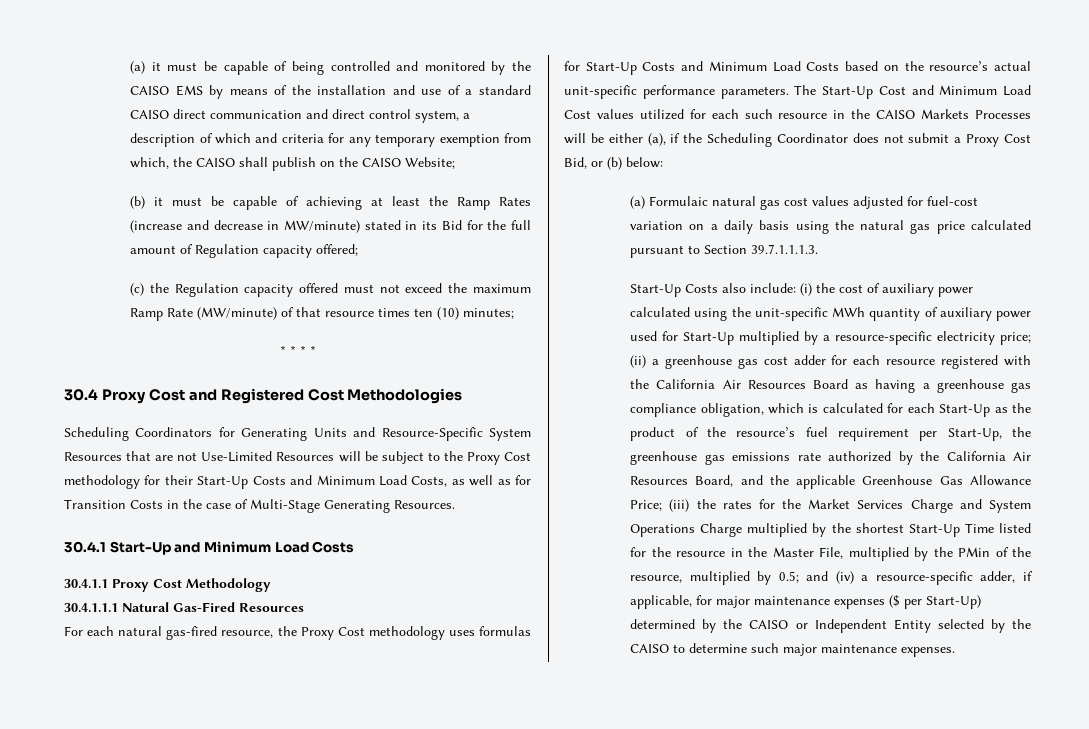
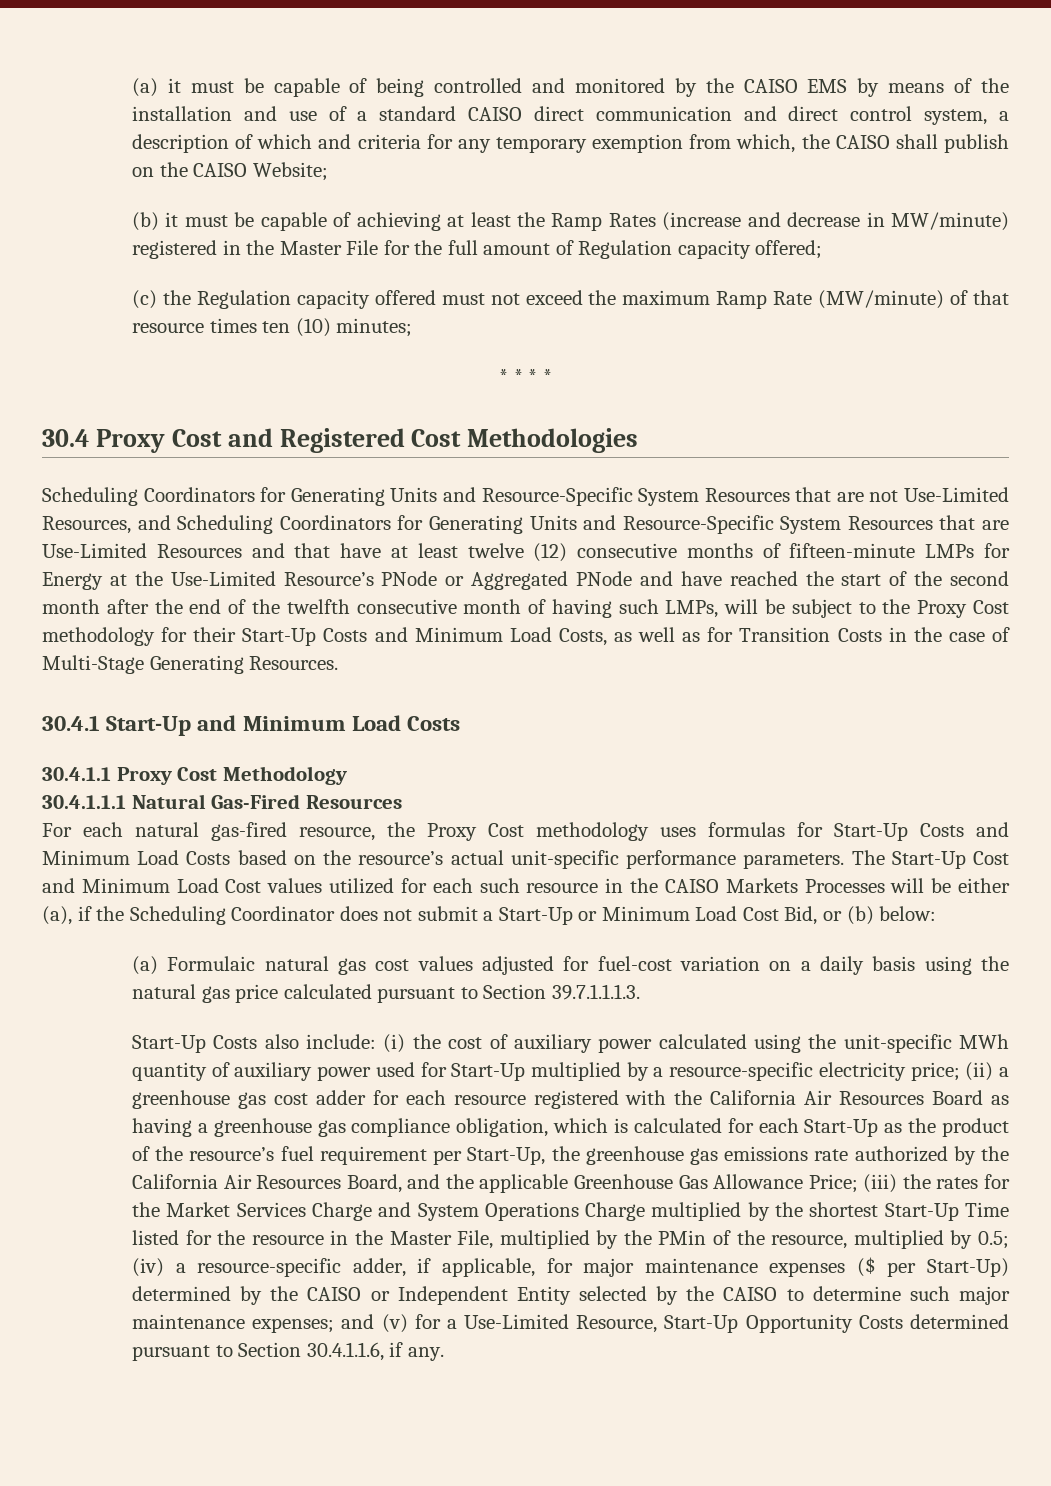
[364,220,462,230] stated in its Bid -> [132,240,379,259] registered in the Master File
[276,452,335,461] Resources -> [42,515,1010,534] [42,543,1011,562] [42,571,1009,590] [42,599,719,618] Resources, and Scheduling Coordinators for Generating Units and Resource-Specific System Resources that are Use-Limited Resources and that have at least twelve (12) consecutive months of fifteen-minute LMPs for Energy at the Use-Limited Resource’s PNode or Aggregated PNode and have reached the start of the second month after the end of the twelfth consecutive month of having such LMPs,
[966,134,1000,147] Proxy -> [498,906,738,925] Start-Up or Minimum Load
[806,571,829,581] and -> (1010, 1240) none
[901,647,956,657] expenses. -> [252,1314,1009,1333] [132,1342,444,1361] expenses; and (v) for a Use-Limited Resource, Start-Up Opportunity Costs determined pursuant to Section 30.4.1.1.6, if any.

